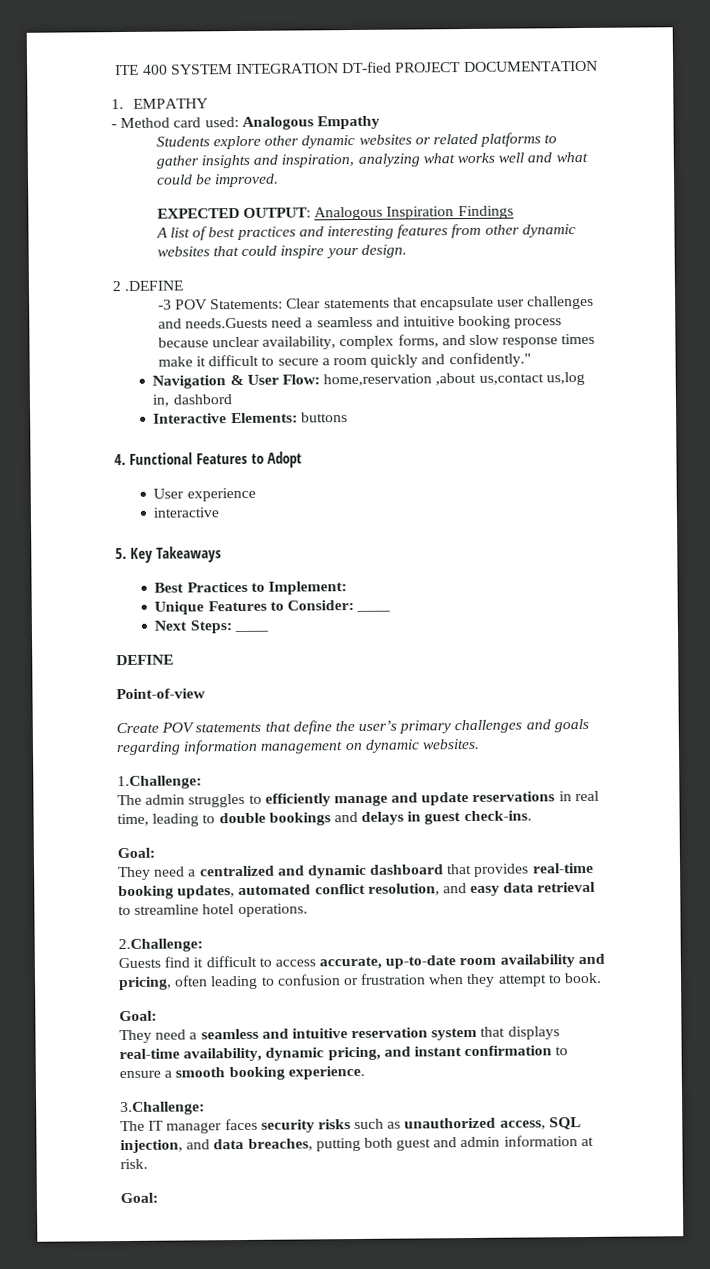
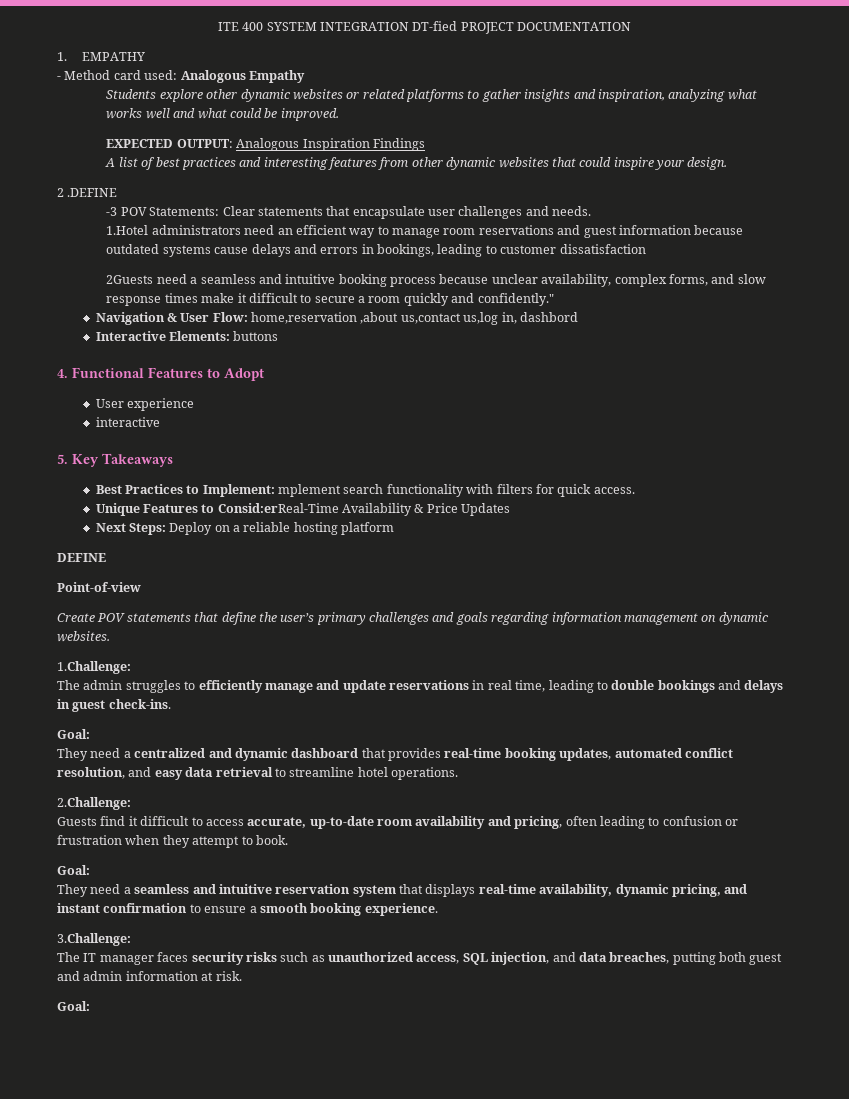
[185,317,269,329] needs.Guests -> [552,206,592,216] [106,225,744,238] [106,244,646,257] [106,275,154,284] needs. // 1.Hotel administrators need an efficient way to manage room reservations and guest information because outdated systems cause delays and errors in bookings, leading to customer dissatisfaction // 2Guests
[154,600,391,615] [154,620,268,634] // Unique Features to Consider: ____ // Next Steps: ____ -> [277,484,635,497] [95,503,511,516] [95,522,395,535] mplement search functionality with filters for quick access. // Unique Features to Consid:erReal-Time Availability & Price Updates // Next Steps: Deploy on a reliable hosting platform

